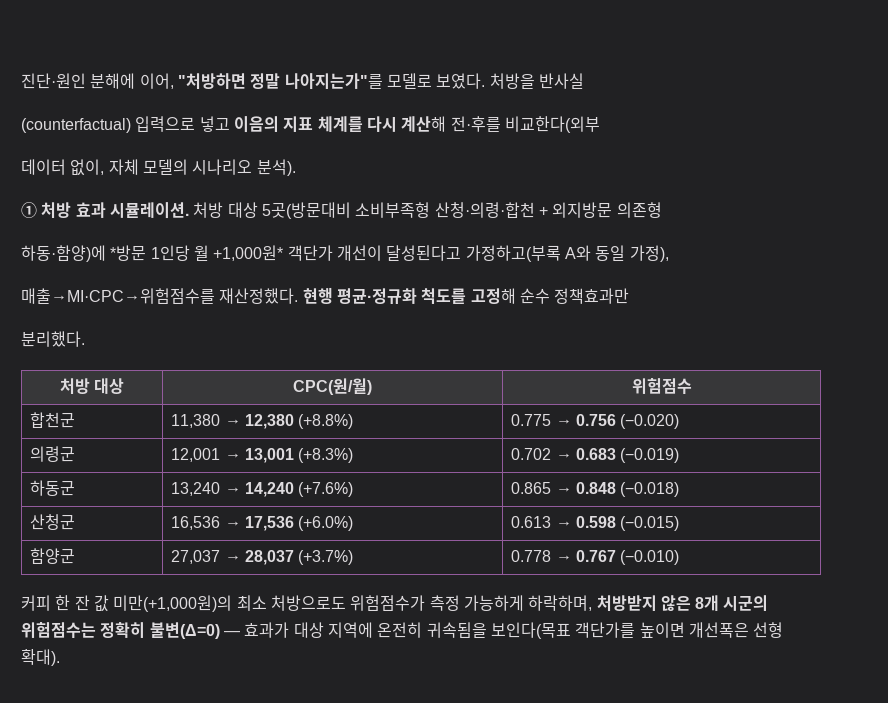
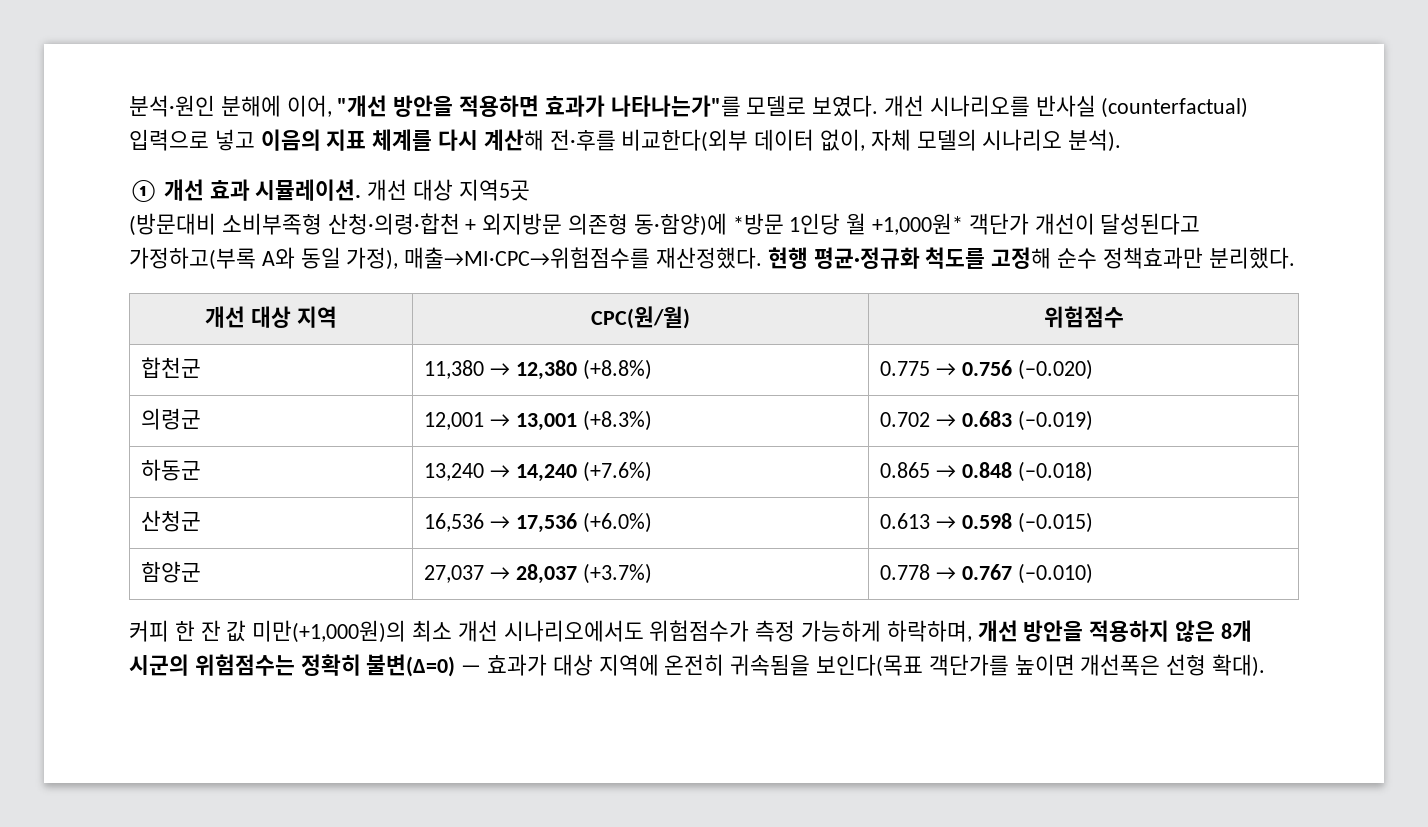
[21,73,86,89] 진단·원인 -> [129,95,215,117] 분석·원인
[177,73,535,90] "처방하면 정말 나아지는가"를 모델로 보였다. 처방을 -> [337,95,1030,117] "개선 방안을 적용하면 효과가 나타나는가"를 모델로 보였다. 개선 시나리오를
(584, 81) // -> (1096, 106) none
(600, 124) // -> (749, 140) none
[41,202,72,218] 처방 -> [163,179,204,201] 개선
[193,202,351,219] 처방 대상 5곳(방문대비 -> [367,179,530,201] [129,213,216,236] 개선 대상 지역5곳 // (방문대비
[21,245,106,262] // 하동·함양)에 -> [633,213,727,236] 동·함양)에
(669, 253) // -> (399, 258) none
(630, 296) // -> (1203, 258) none
[59,378,125,394] 처방 대상 -> [205,306,337,328] 개선 대상 지역
[270,595,346,611] 처방으로도 -> [457,620,644,642] 개선 시나리오에서도
[596,595,657,611] 처방받지 -> [977,620,1170,642] 개선 방안을 적용하지

